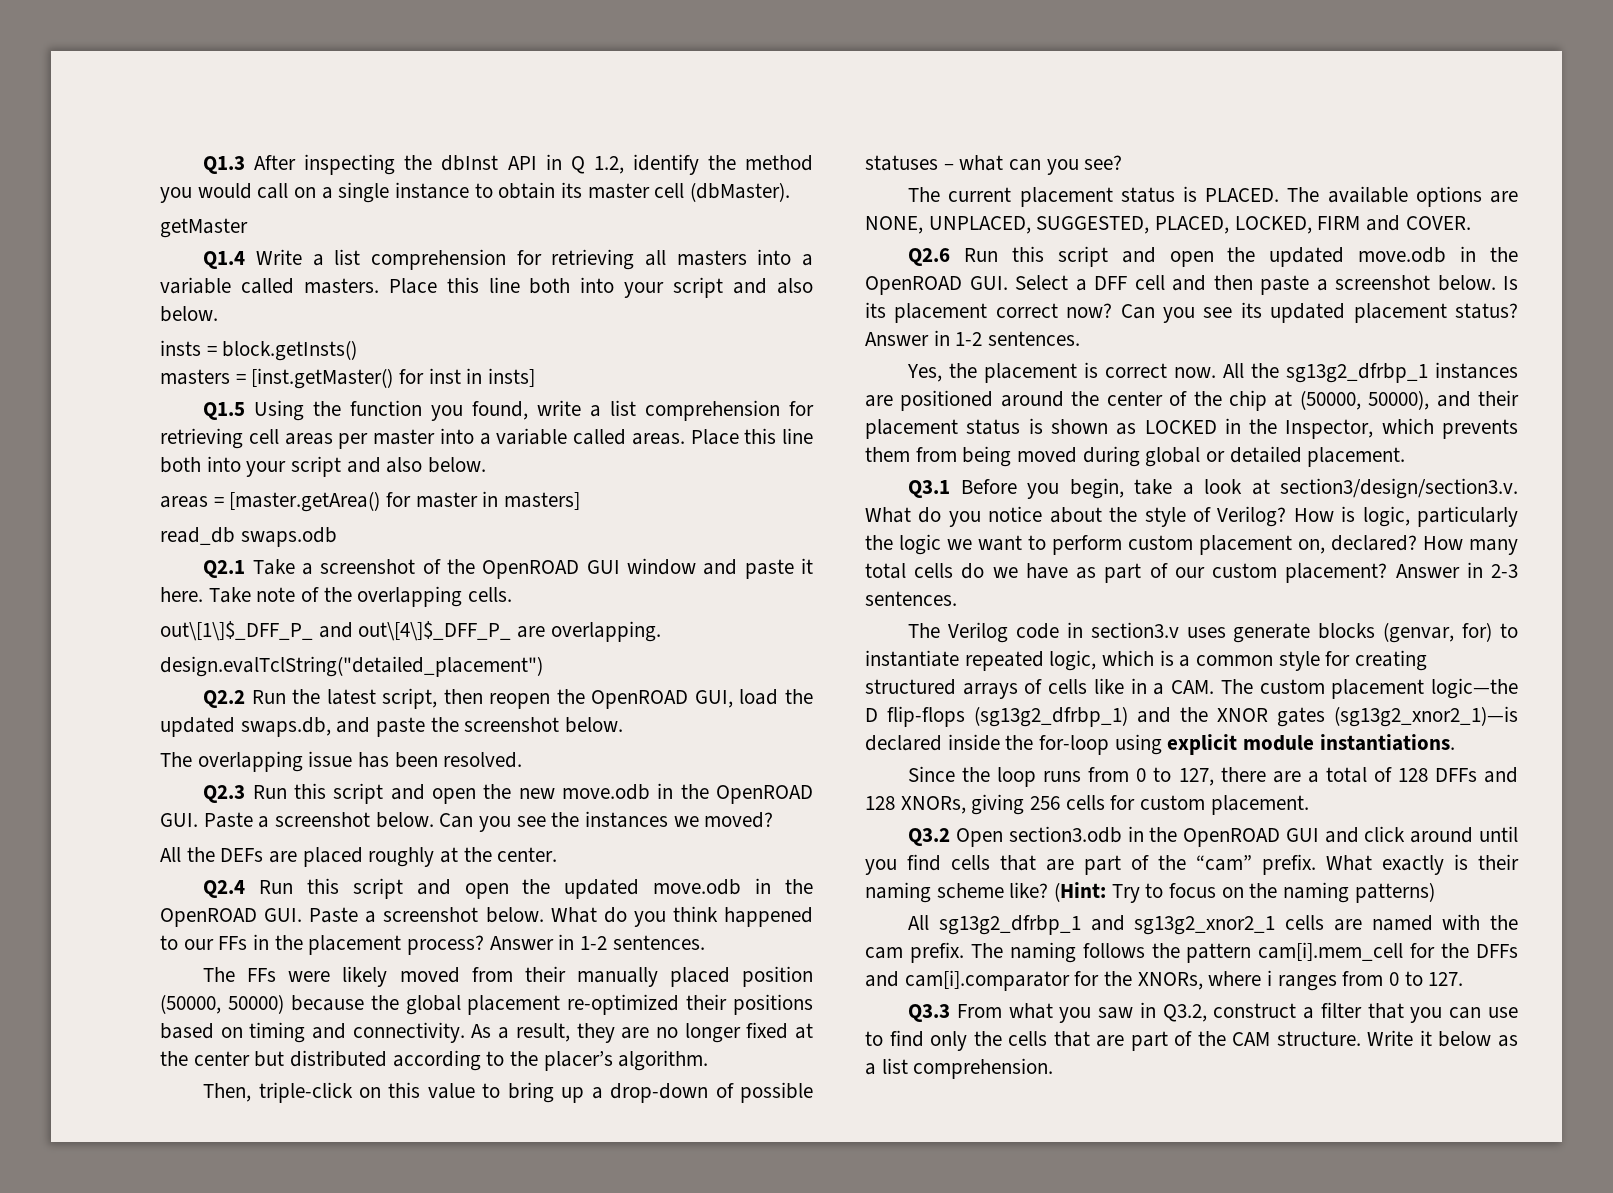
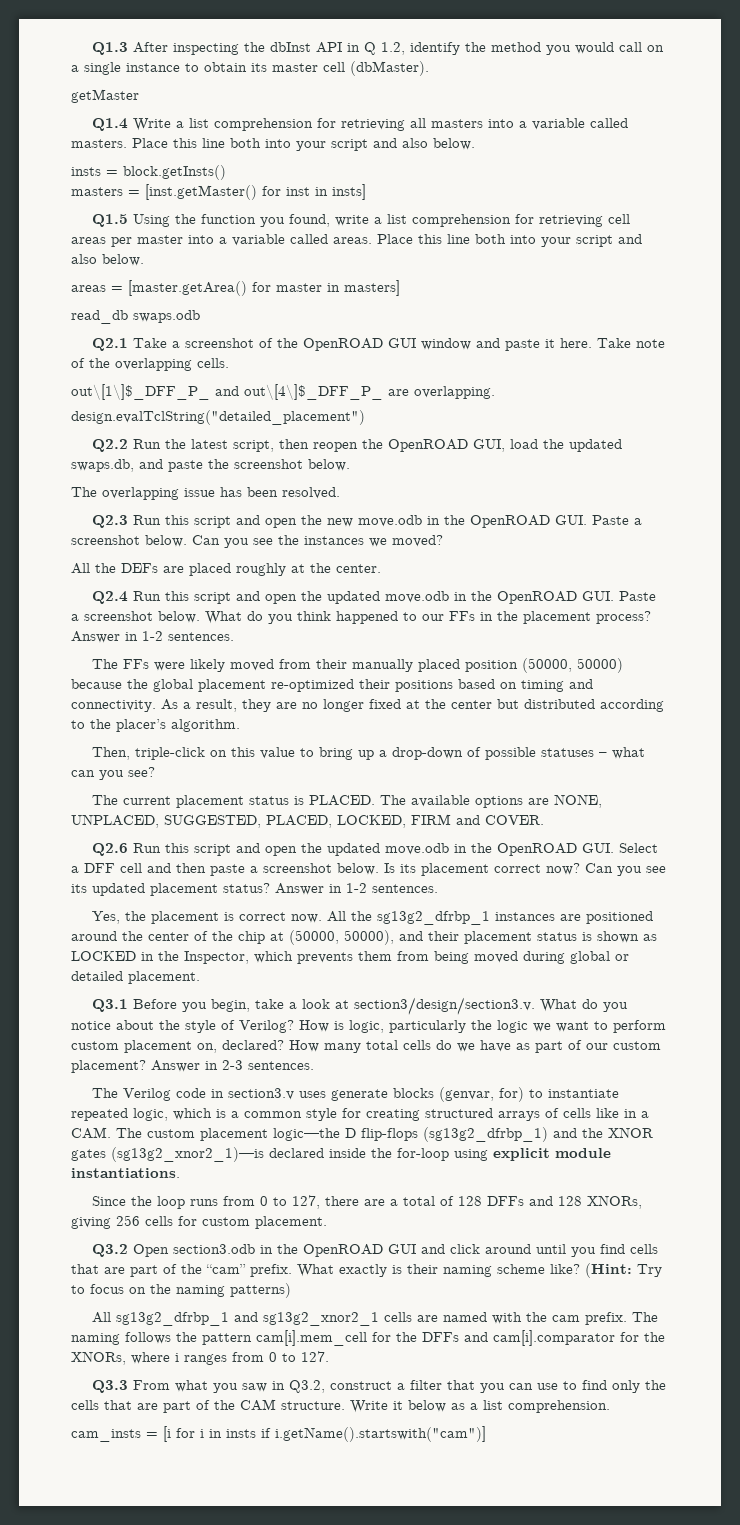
(1054, 1068) none -> [71,1426,486,1442] // cam_insts = [i for i in insts if i.getName().startswith("cam")]

